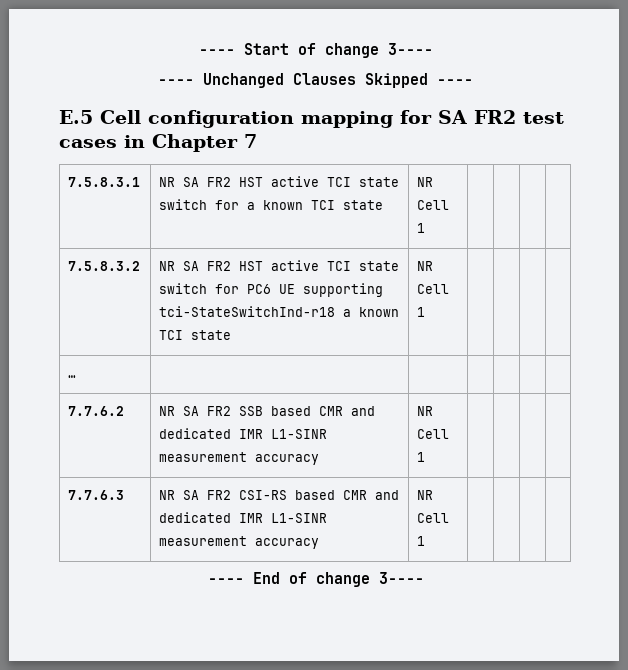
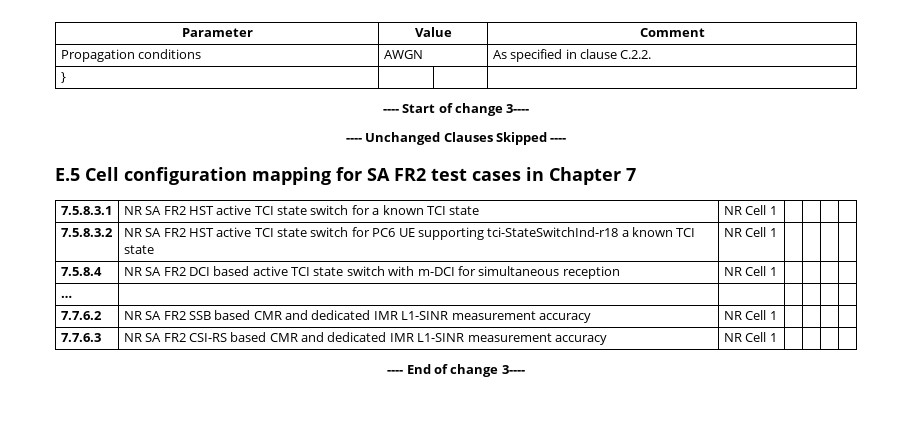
(198, 52) none -> [181,28,253,37] [414,27,452,37] [639,28,705,37] [60,49,202,62] [383,50,423,59] [492,49,652,62] [60,72,66,83] Parameter | Value | Comment // Propagation conditions | AWGN | As specified in clause C.2.2. // } | | | //
(426, 312) none -> [60,267,102,276] [123,266,620,279] [723,266,777,276] // 7.5.8.4 | NR SA FR2 DCI based active TCI state switch with m-DCI for simultaneous reception | NR Cell 1 | | | |

